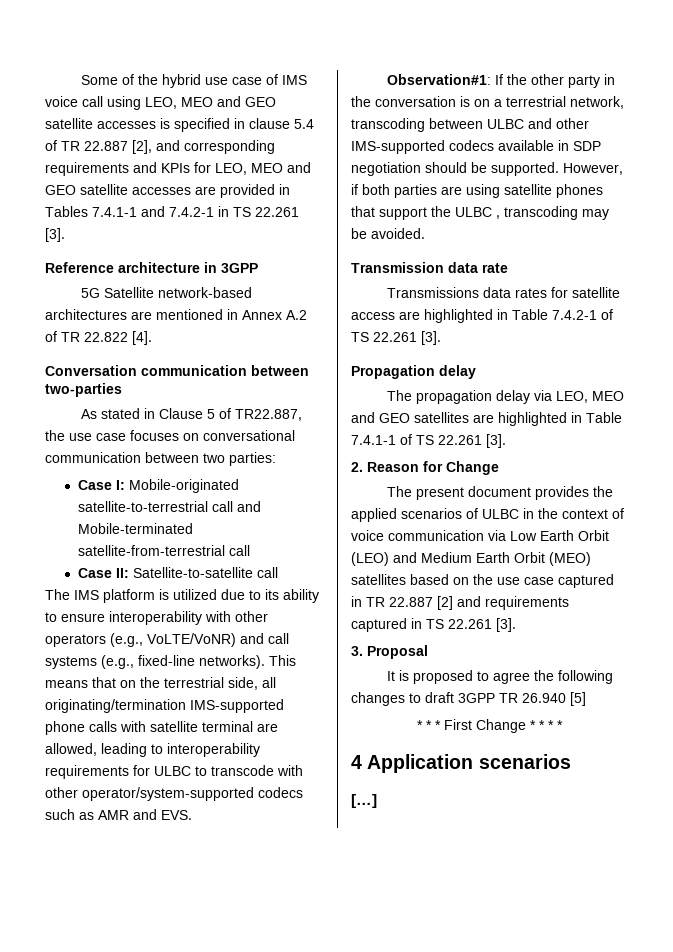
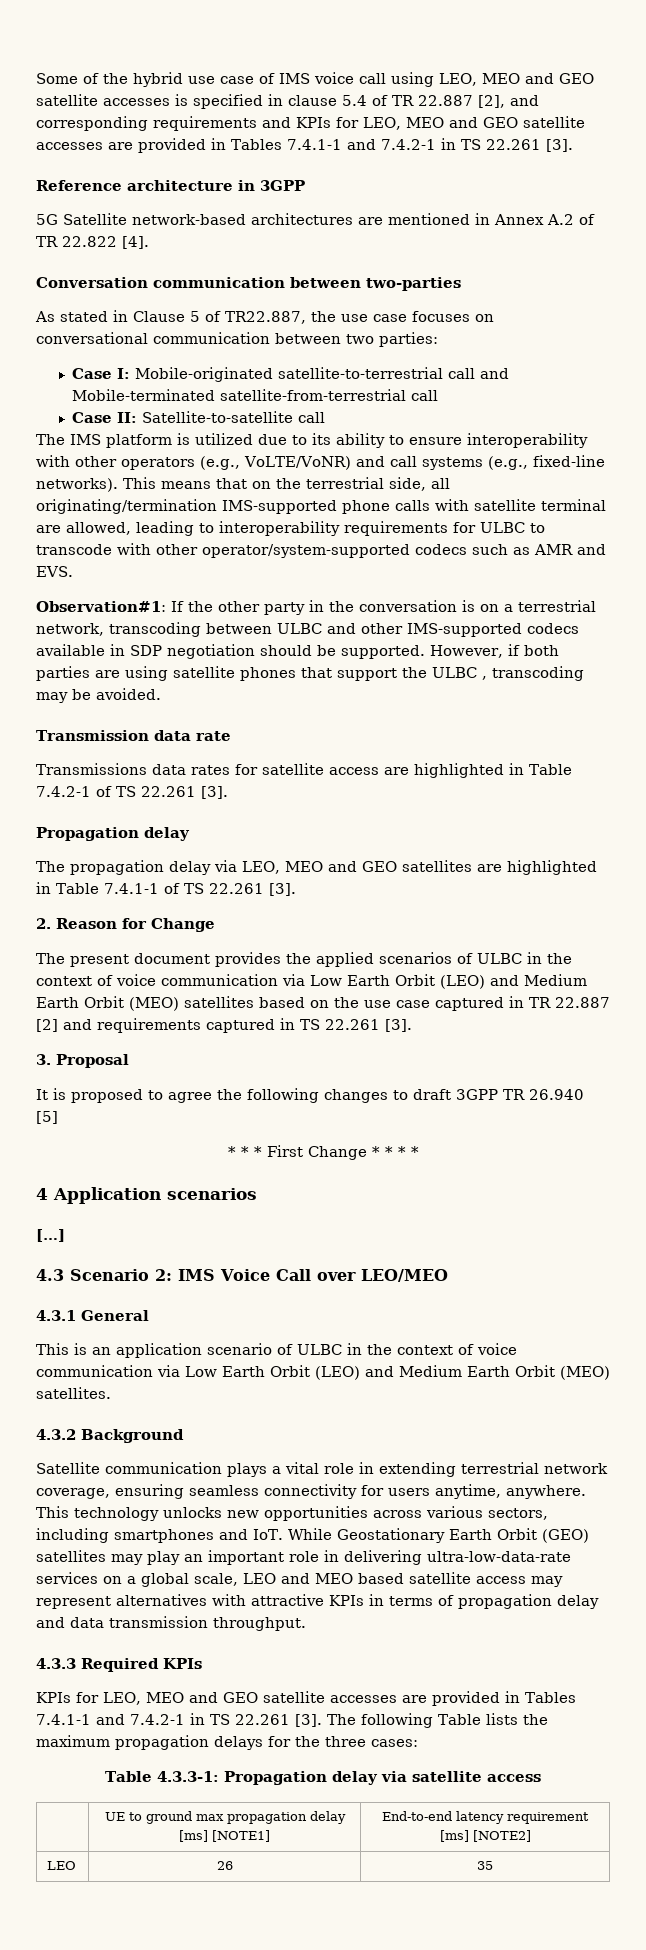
(377, 801) none -> [36,1269,448,1282] [36,1310,149,1321] [36,1343,517,1358] [36,1365,610,1380] [36,1387,111,1399] [36,1429,184,1443] [36,1462,608,1477] [36,1484,586,1499] [36,1506,548,1521] [36,1528,589,1543] [36,1550,571,1565] [36,1572,563,1587] [36,1594,599,1609] [36,1616,306,1631] [36,1658,202,1672] [36,1691,576,1706] [36,1713,548,1728] [36,1735,418,1750] [105,1771,541,1785] [104,1811,346,1824] [179,1830,270,1842] [382,1811,589,1824] [439,1830,531,1842] [47,1861,77,1870] [216,1861,233,1870] [477,1861,493,1870] // 4.3 Scenario 2: IMS Voice Call over LEO/MEO // 4.3.1 General // This is an application scenario of ULBC in the context of voice communication via Low Earth Orbit (LEO) and Medium Earth Orbit (MEO) satellites. // 4.3.2 Background // Satellite communication plays a vital role in extending terrestrial network coverage, ensuring seamless connectivity for users anytime, anywhere. This technology unlocks new opportunities across various sectors, including smartphones and IoT. While Geostationary Earth Orbit (GEO) satellites may play an important role in delivering ultra-low-data-rate services on a global scale, LEO and MEO based satellite access may represent alternatives with attractive KPIs in terms of propagation delay and data transmission throughput. // 4.3.3 Required KPIs // KPIs for LEO, MEO and GEO satellite accesses are provided in Tables 7.4.1-1 and 7.4.2-1 in TS 22.261 [3]. The following Table lists the maximum propagation delays for the three cases: // Table 4.3.3-1: Propagation delay via satellite access // | UE to ground max propagation delay [ms] [NOTE1] | End-to-end latency requirement [ms] [NOTE2] // LEO | 26 | 35

